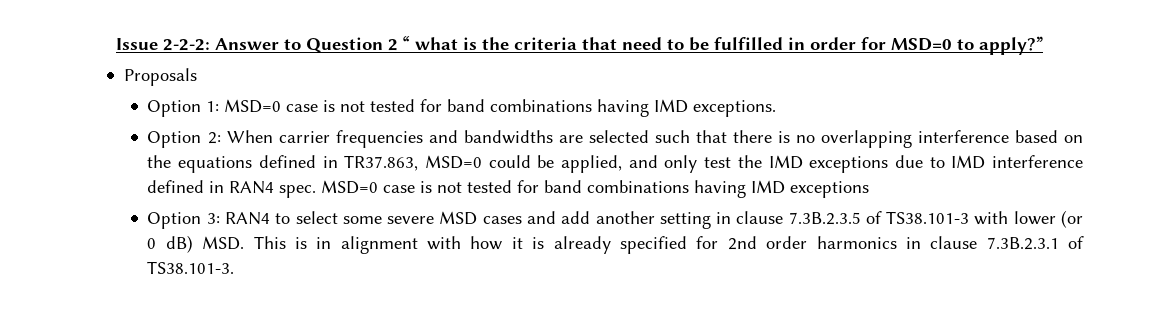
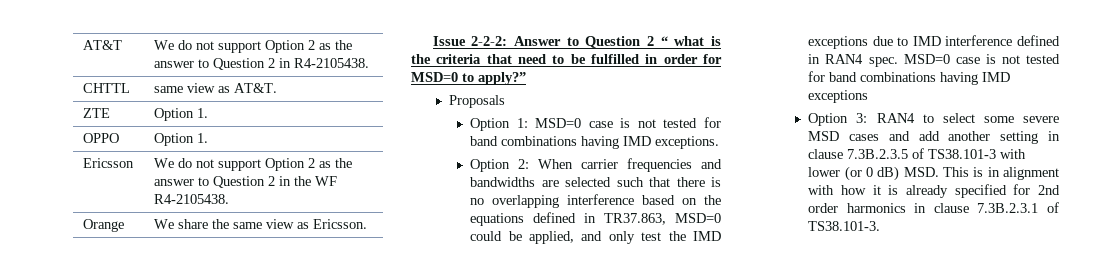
(115, 44) none -> [83,40,123,50] [154,40,353,53] [154,58,370,70] [83,83,131,93] [154,83,278,93] [83,108,111,118] [154,108,209,121] [83,133,120,143] [154,133,209,146] [83,158,135,168] [154,158,353,171] [154,176,338,188] [154,194,230,204] [83,219,125,232] [154,219,368,229] AT&T | We do not support Option 2 as the answer to Question 2 in R4-2105438. // CHTTL | same view as AT&T. // ZTE | Option 1. // OPPO | Option 1. // Ericsson | We do not support Option 2 as the answer to Question 2 in the WF R4-2105438. // Orange | We share the same view as Ericsson. //

